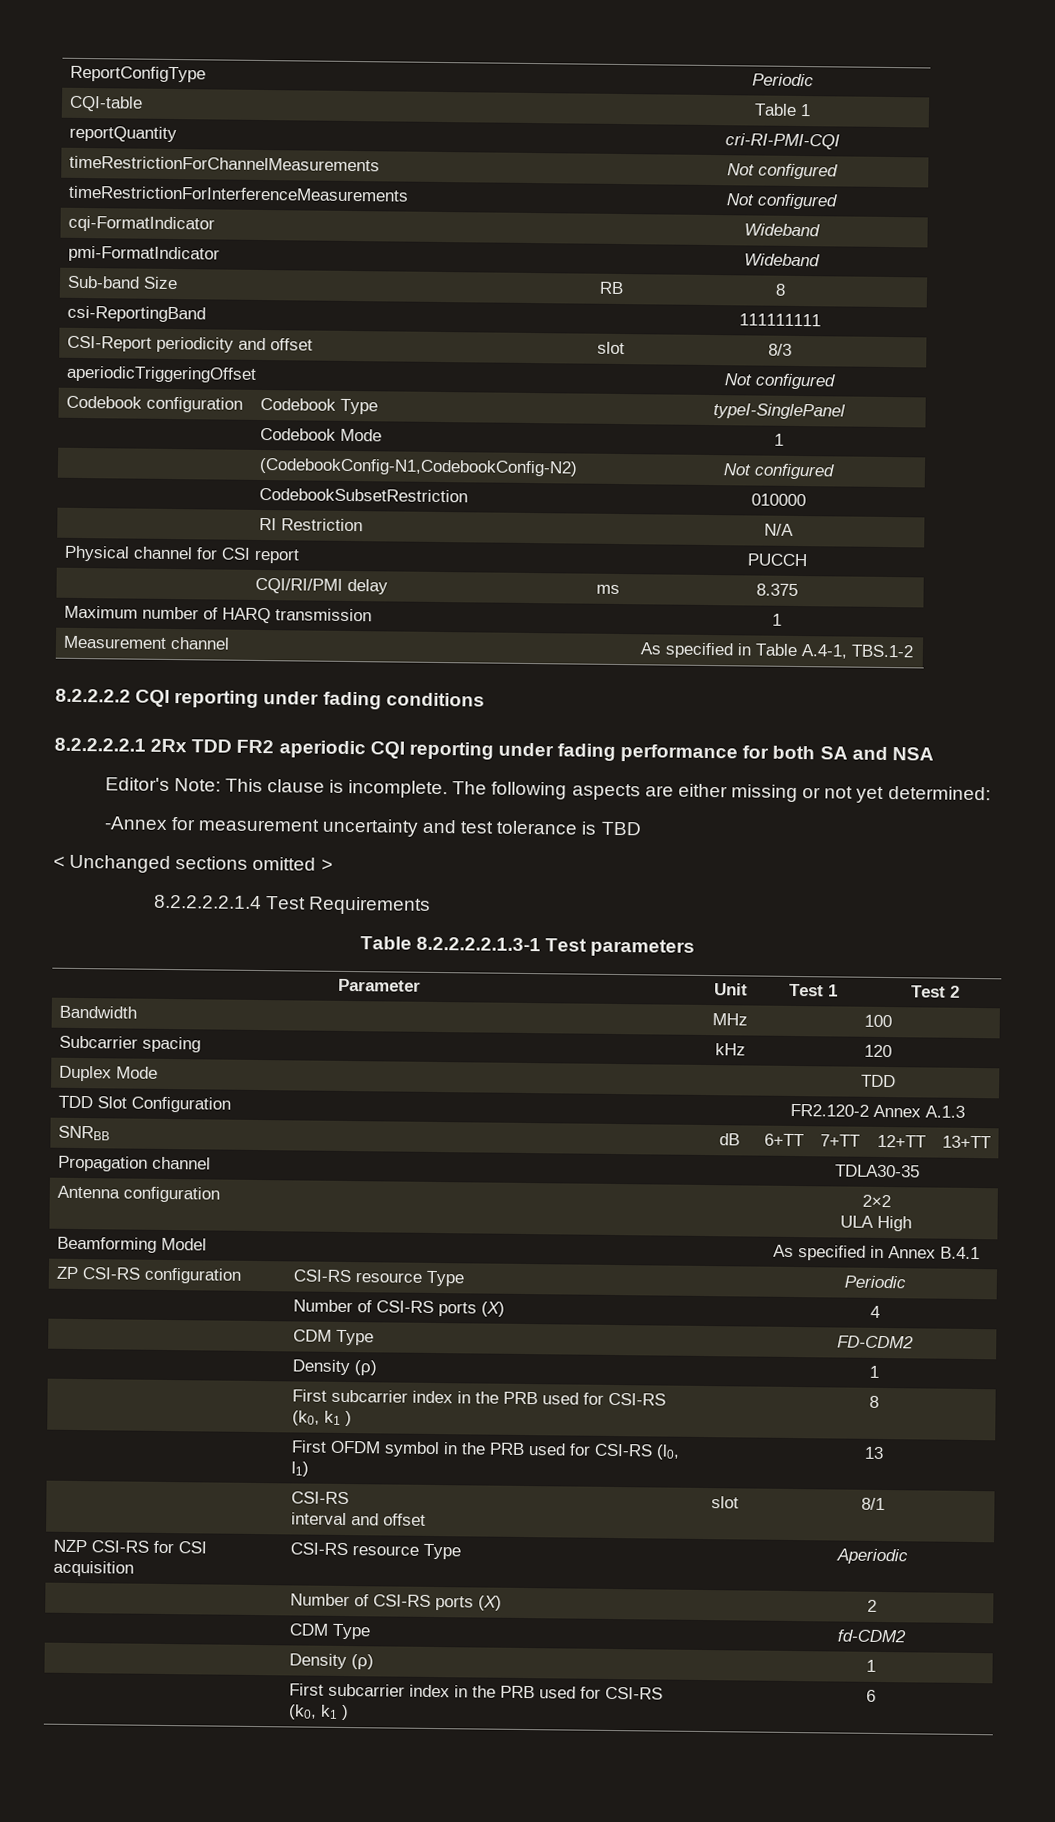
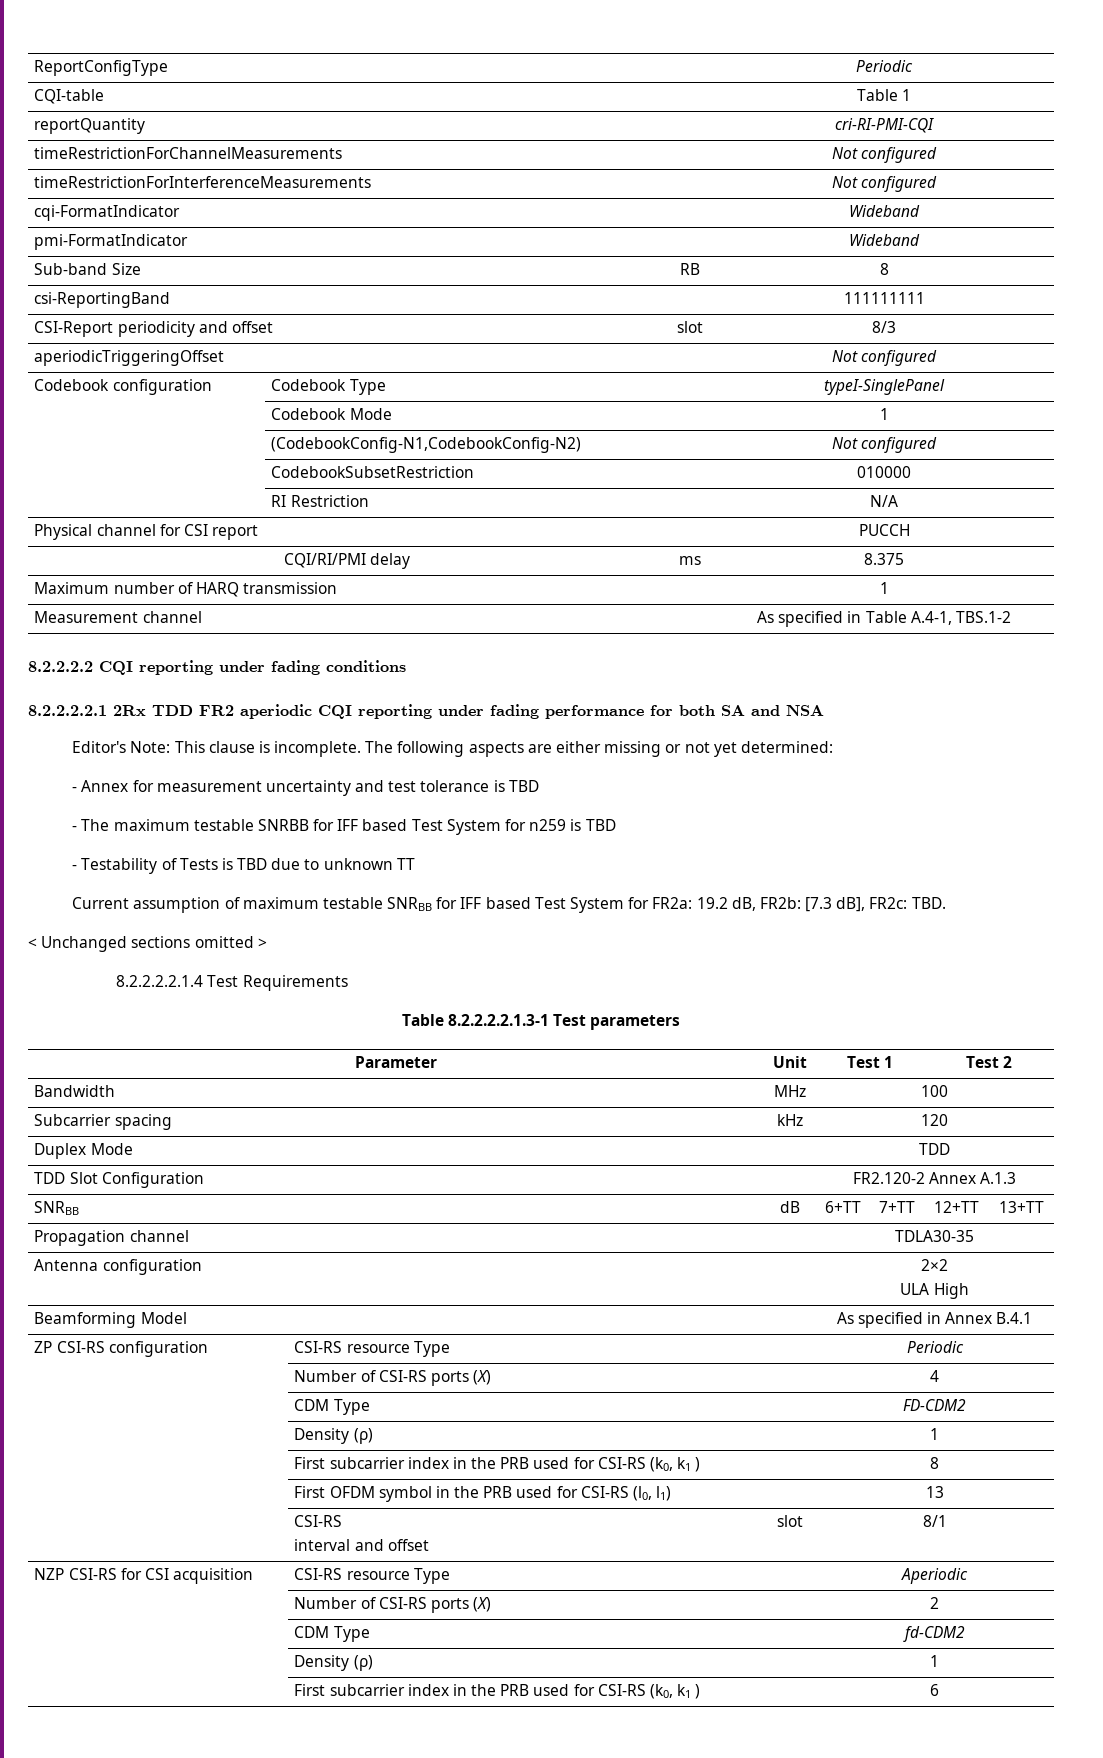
[103,816,168,830] -Annex -> [72,780,129,792] - Annex
(641, 828) none -> [72,819,616,835] [72,858,415,874] [72,897,946,913] // - The maximum testable SNRBB for IFF based Test System for n259 is TBD // - Testability of Tests is TBD due to unknown TT // Current assumption of maximum testable SNRBB for IFF based Test System for FR2a: 19.2 dB, FR2b: [7.3 dB], FR2c: TBD.

